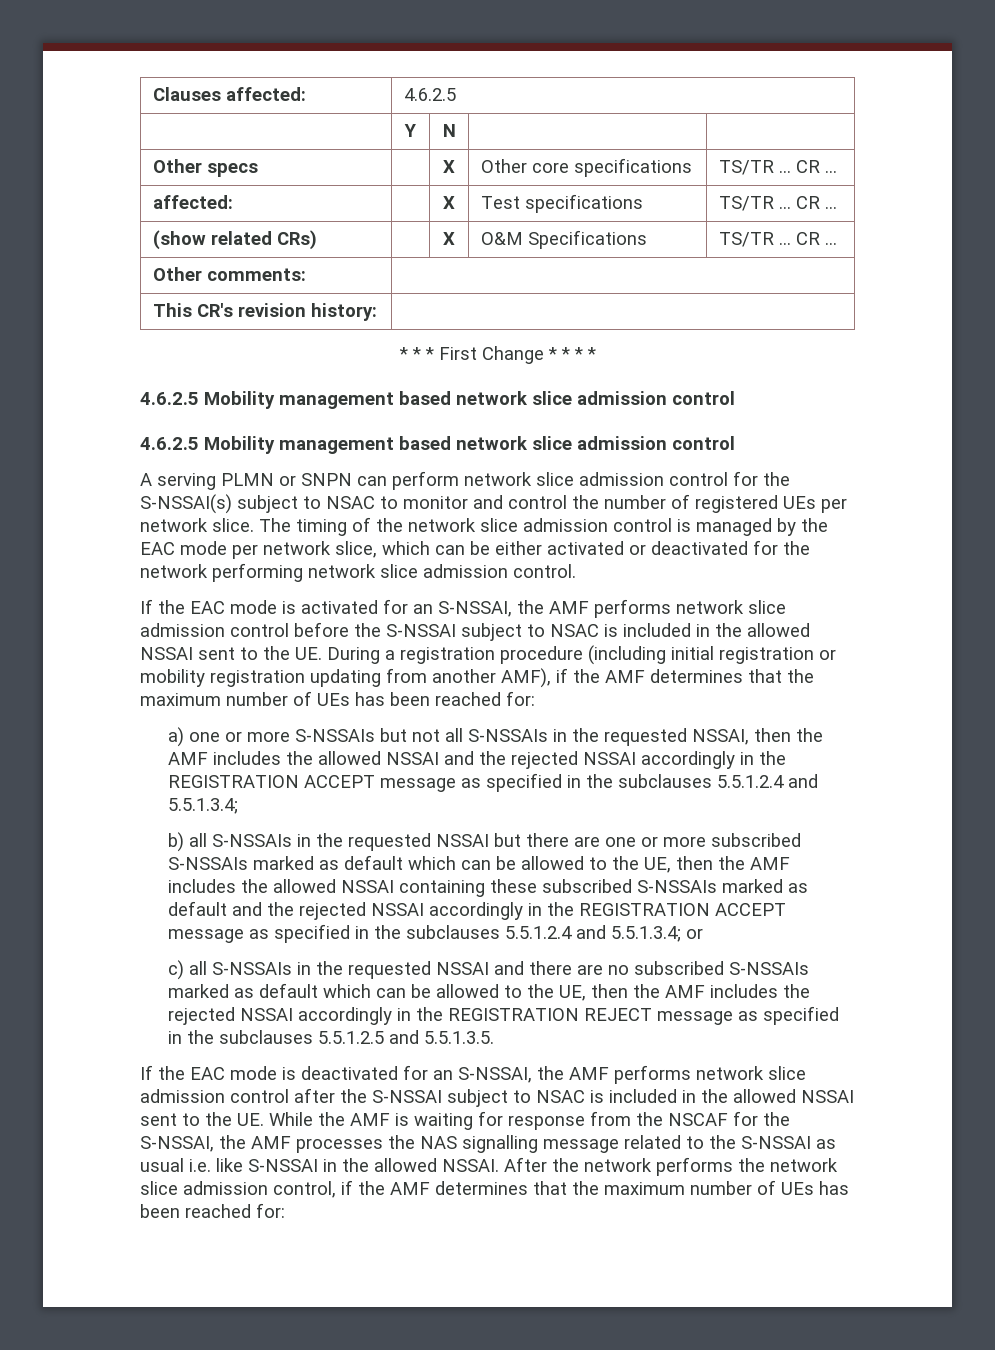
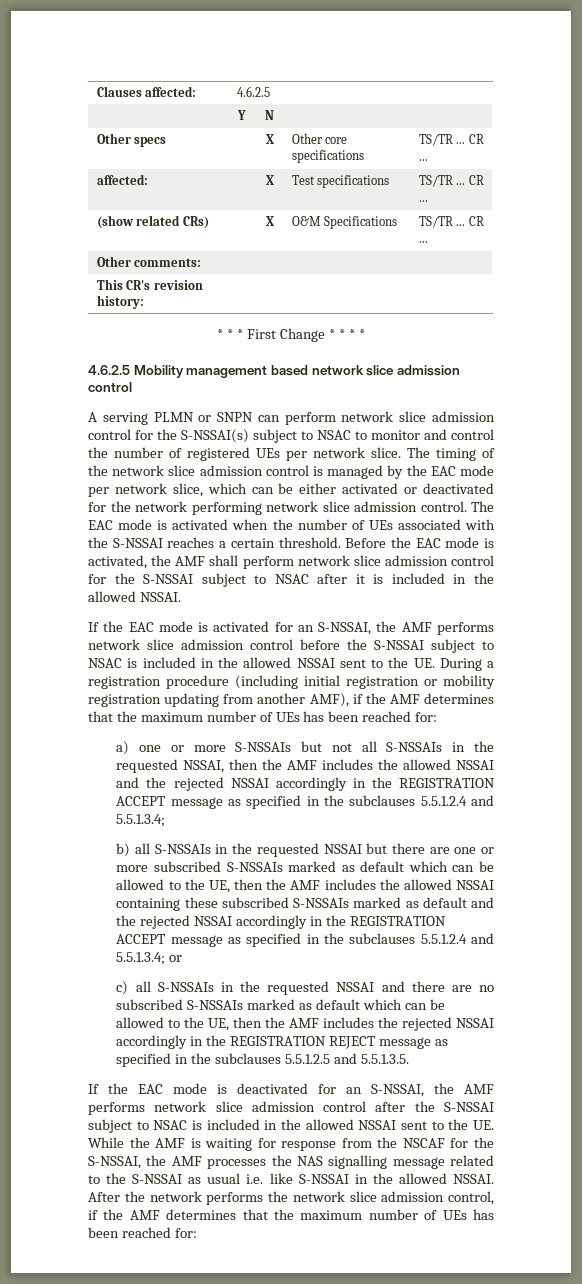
[140,436,735,454] // 4.6.2.5 Mobility management based network slice admission control -> (132, 387) none
(576, 571) none -> [471,501,494,512] [88,519,496,530] [88,537,494,548] [88,555,494,569] [88,573,495,587] [88,591,181,602] The EAC mode is activated when the number of UEs associated with the S-NSSAI reaches a certain threshold. Before the EAC mode is activated, the AMF shall perform network slice admission control for the S-NSSAI subject to NSAC after it is included in the allowed NSSAI.

